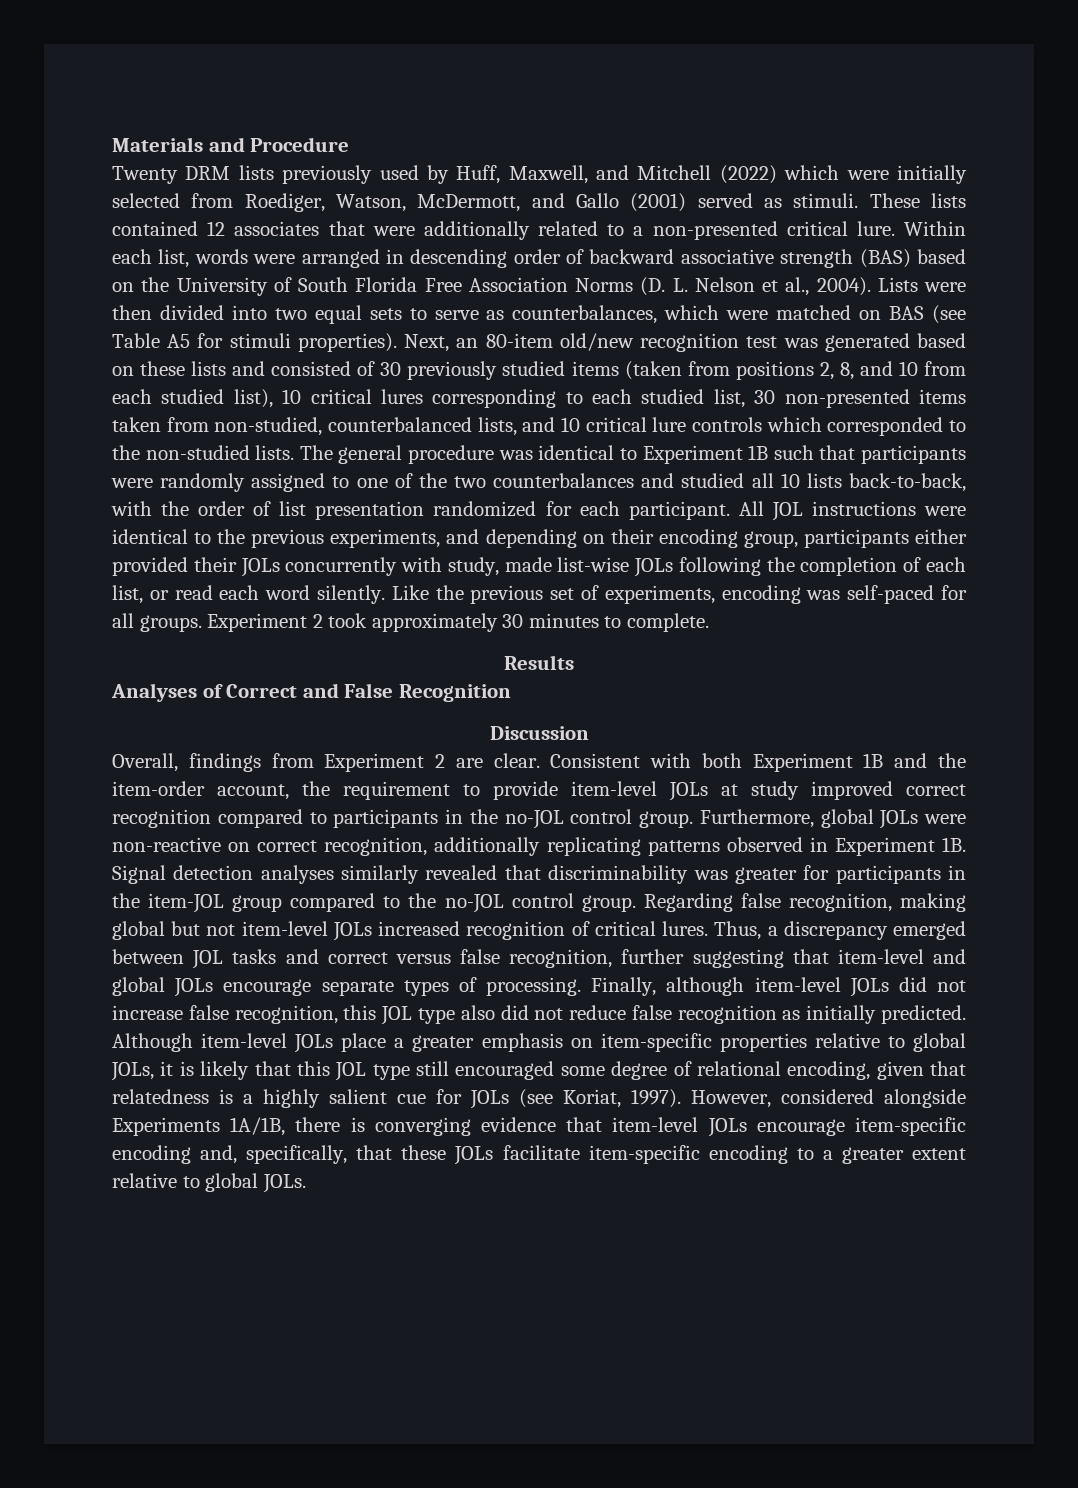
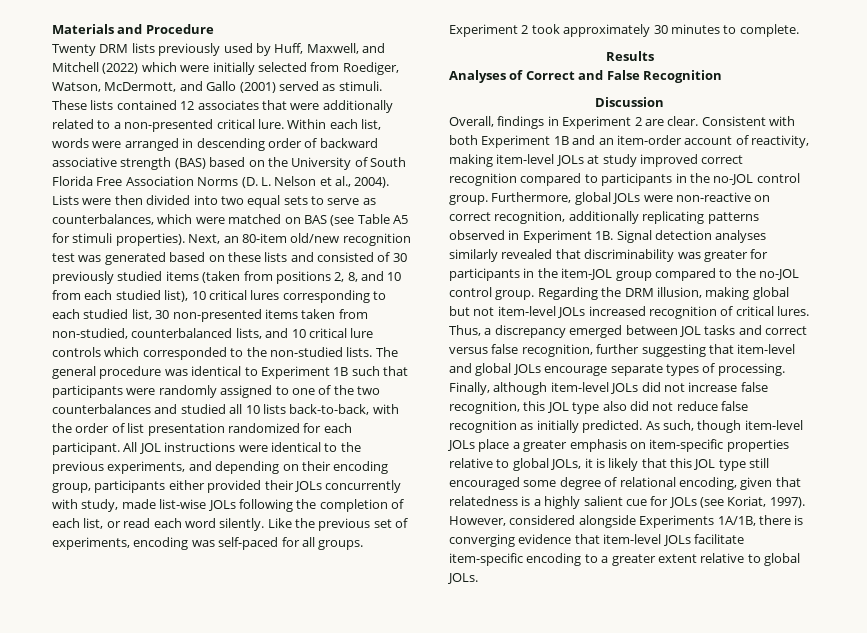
[271,753,314,768] from -> [547,116,559,126] in
[938,753,967,768] [112,781,558,800] the item-order account, the requirement to provide -> [598,135,809,148] [449,154,493,167] an item-order account of reactivity, making
[740,893,892,912] false recognition, -> [601,287,702,298] the DRM illusion,
[112,1033,193,1052] Although -> [645,420,742,433] As such, though
[756,1117,966,1136] [112,1145,494,1165] encourage item-specific encoding and, specifically, that these JOLs -> (691, 540) none

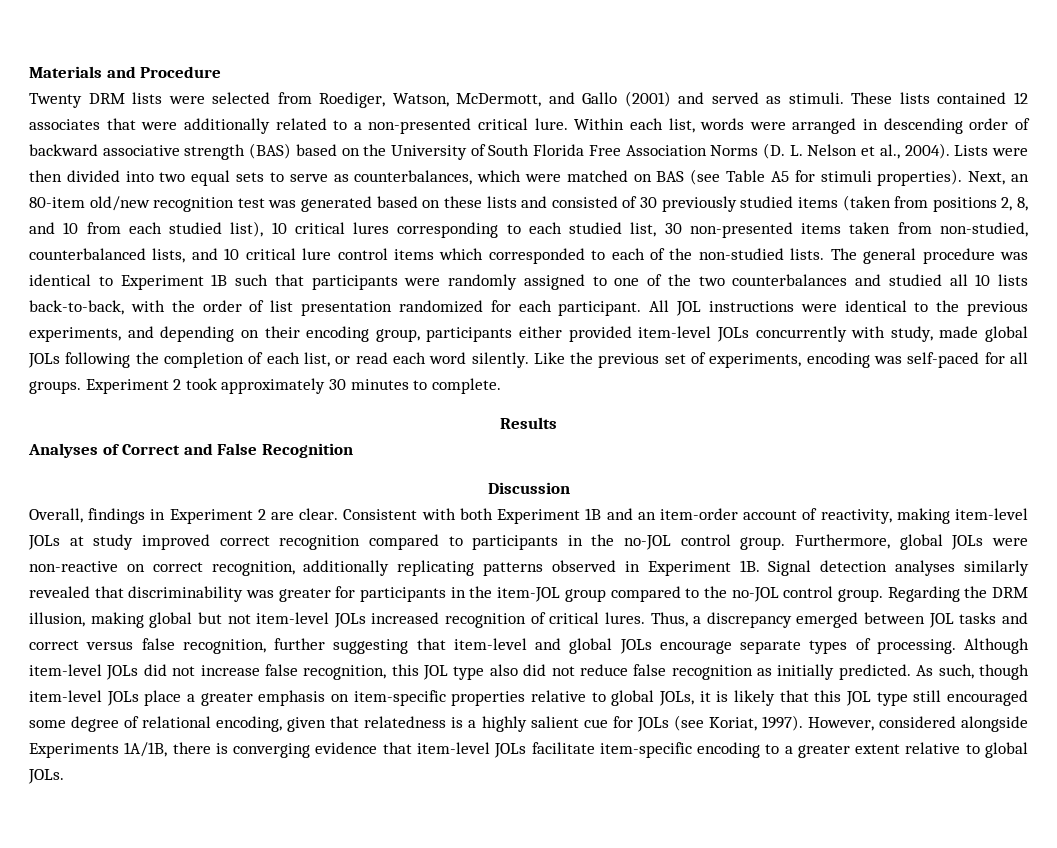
[158,43,385,56] [52,62,255,75] previously used by Huff, Maxwell, and Mitchell (2022) which were initially -> [168,96,205,104] were
(276, 87) none -> [678,92,705,104] and
[52,347,101,357] controls -> [337,248,434,260] control items
(244, 352) none -> [611,248,666,260] each of
[264,480,294,490] their -> [638,326,712,338] item-level
[159,499,207,509] list-wise -> [985,326,1028,342] global
[449,382,548,395] Finally, although -> [964,638,1029,654] Although

